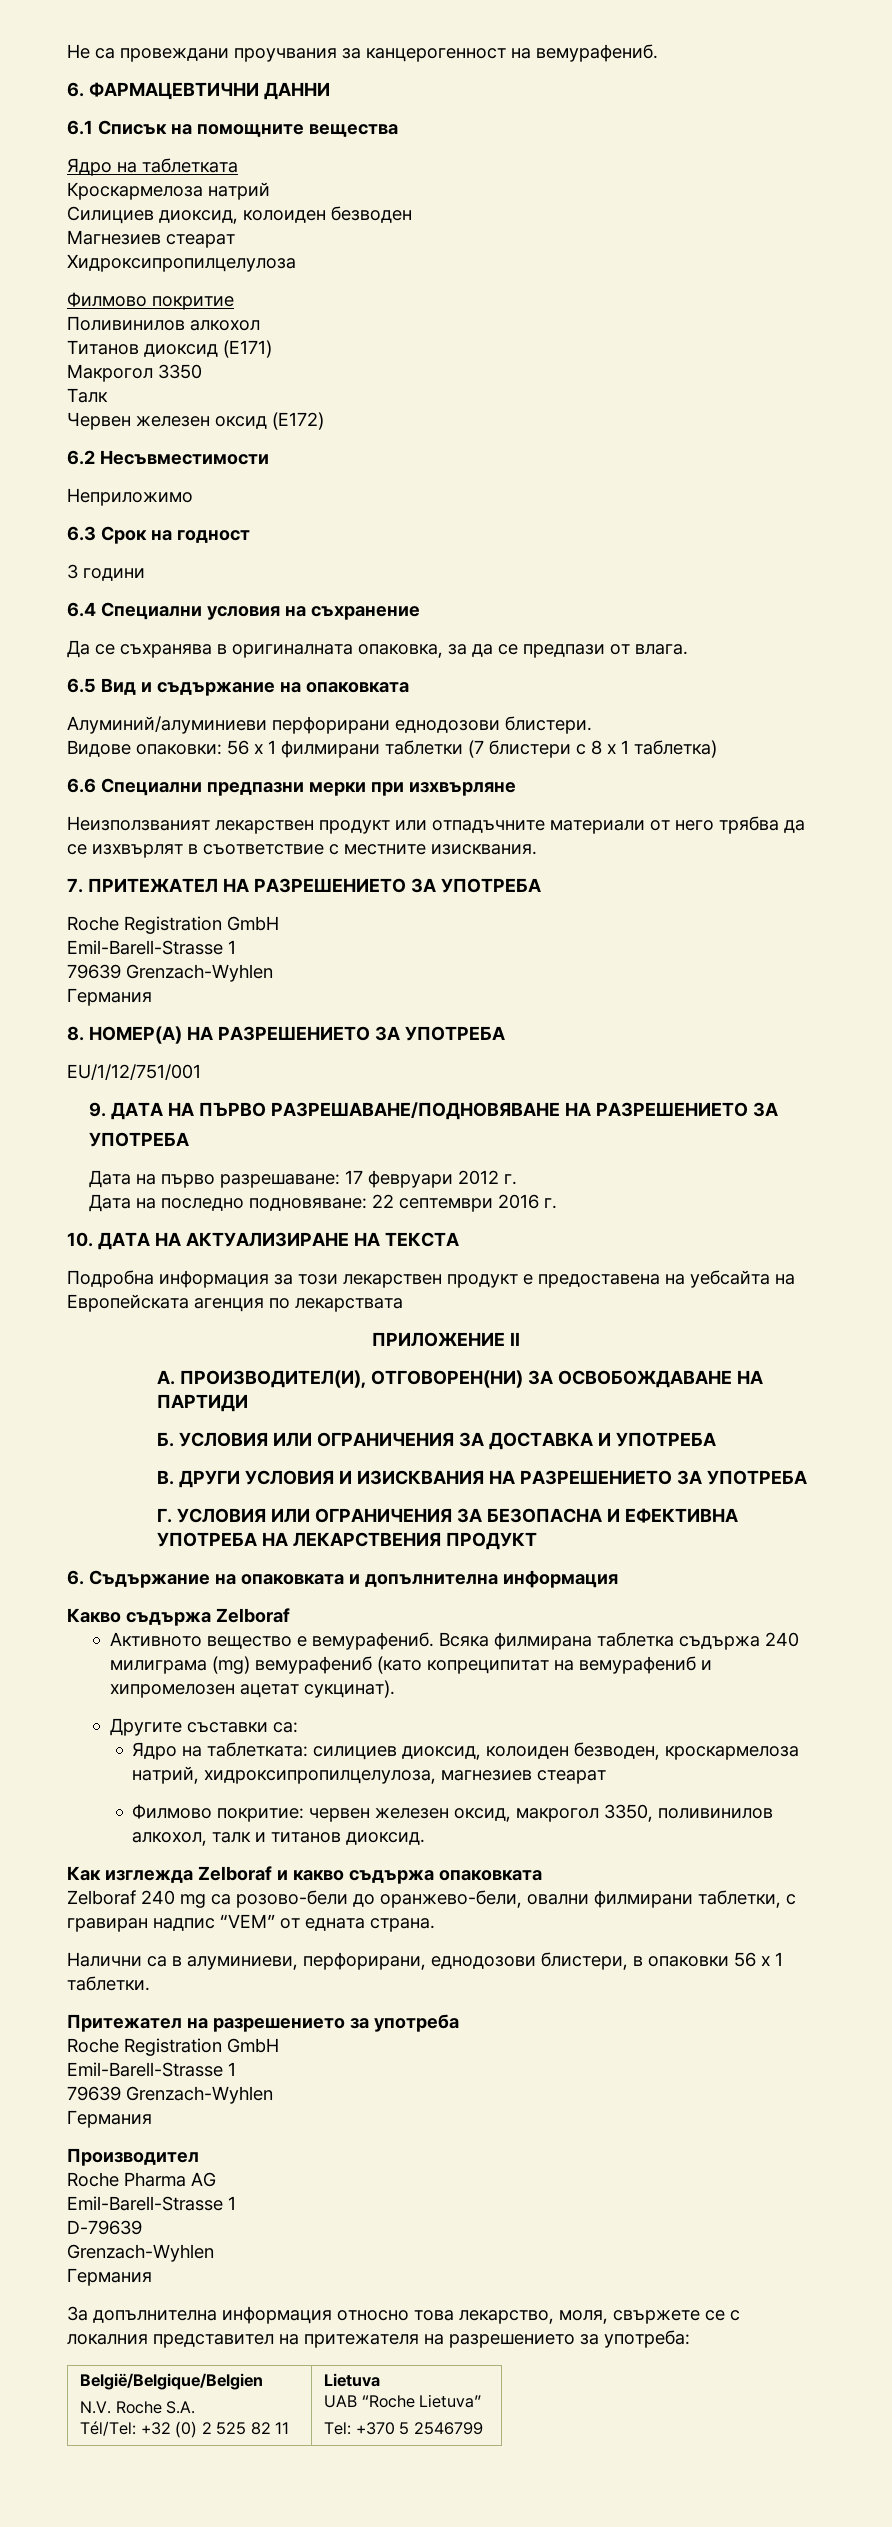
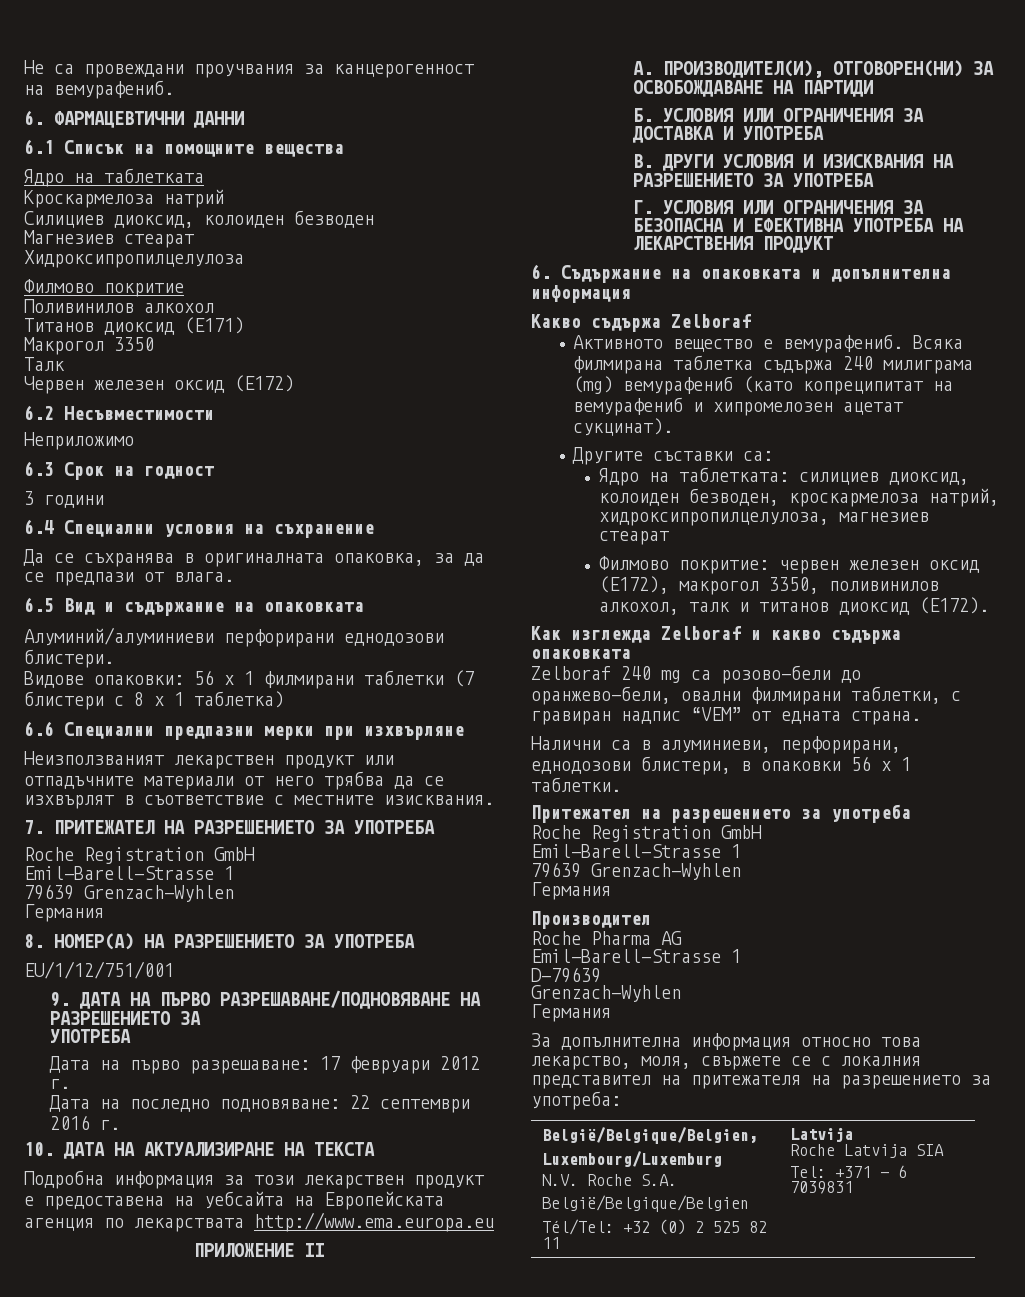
(403, 1305) none -> [254,1212,494,1232] http://www.ema.europa.eu
[454,1808,512,1822] оксид, -> [928,560,980,573] [598,576,669,594] оксид (E172),
[346,1832,426,1845] диоксид. -> [838,597,989,615] диоксид (E172).
[80,2373,264,2390] België/Belgique/Belgien -> [541,1127,758,1144] [541,1151,722,1167] België/Belgique/Belgien, // Luxembourg/Luxemburg
(196, 2407) none -> [541,1195,749,1212] // België/Belgique/Belgien
[324,2373,381,2387] [324,2394,482,2408] [324,2422,483,2435] Lietuva // UAB “Roche Lietuva” // Tel: +370 5 2546799 -> [789,1127,853,1142] [789,1144,944,1158] [789,1165,907,1178] [789,1181,853,1194] Latvija // Roche Latvija SIA // Tel: +371 - 6 7039831

